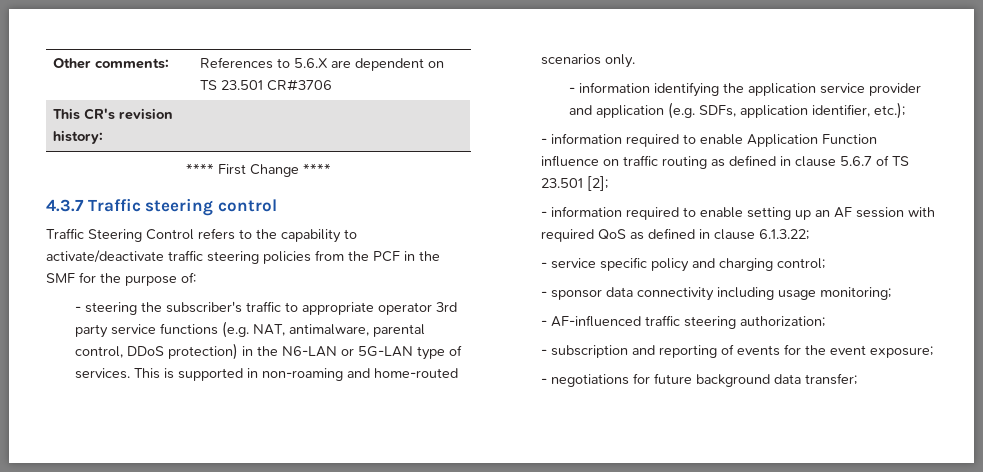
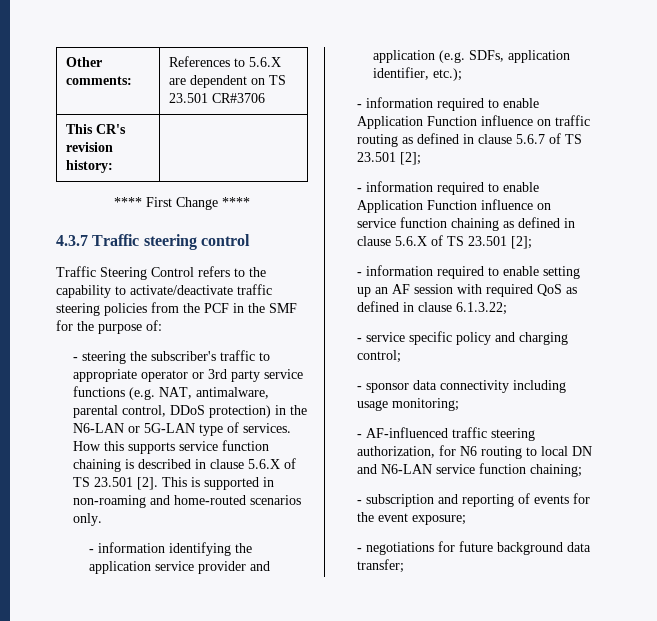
(432, 308) none -> [191,372,204,379] or
(130, 373) none -> [72,440,269,454] [72,458,296,472] [72,477,158,490] How this supports service function chaining is described in clause 5.6.X of TS 23.501 [2].
(608, 183) none -> [356,181,539,195] [356,199,551,213] [356,217,575,231] [356,235,532,249] // - information required to enable Application Function influence on service function chaining as defined in clause 5.6.X of TS 23.501 [2];
[739,316,825,327] authorization; -> [356,445,592,459] [356,463,582,477] authorization, for N6 routing to local DN and N6-LAN service function chaining;

